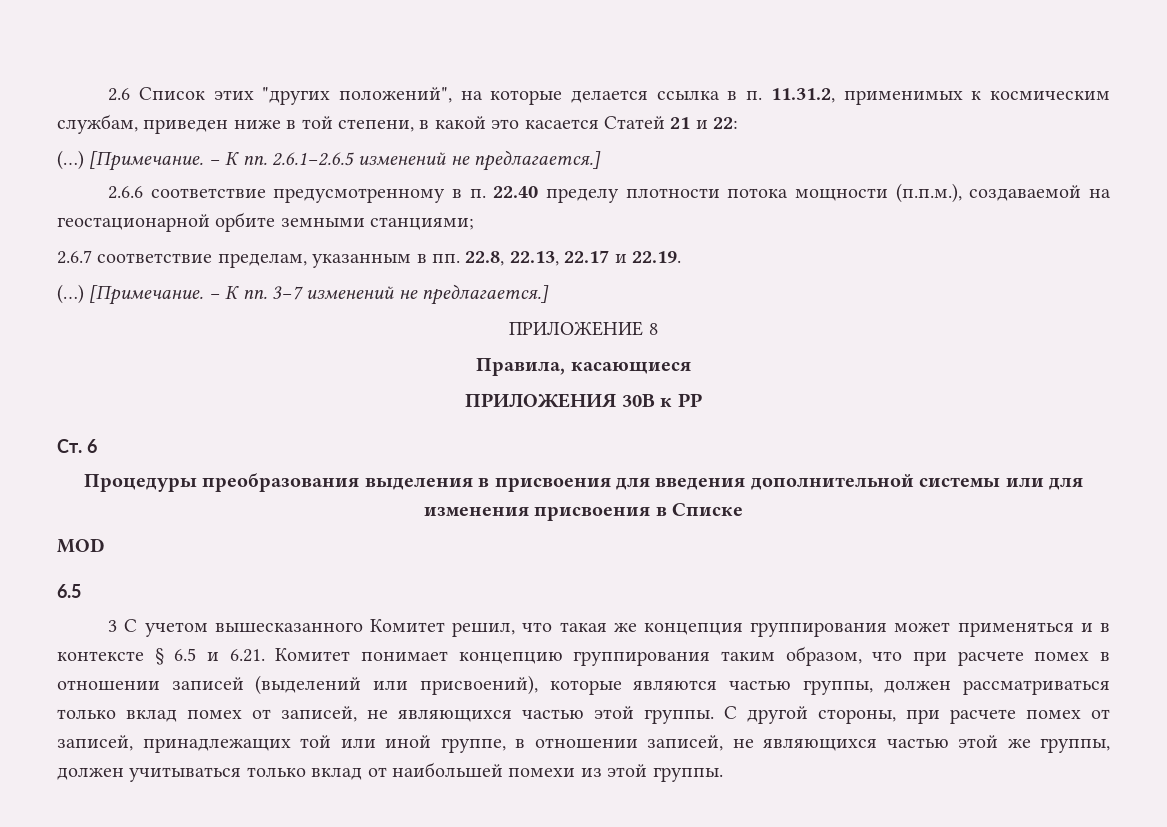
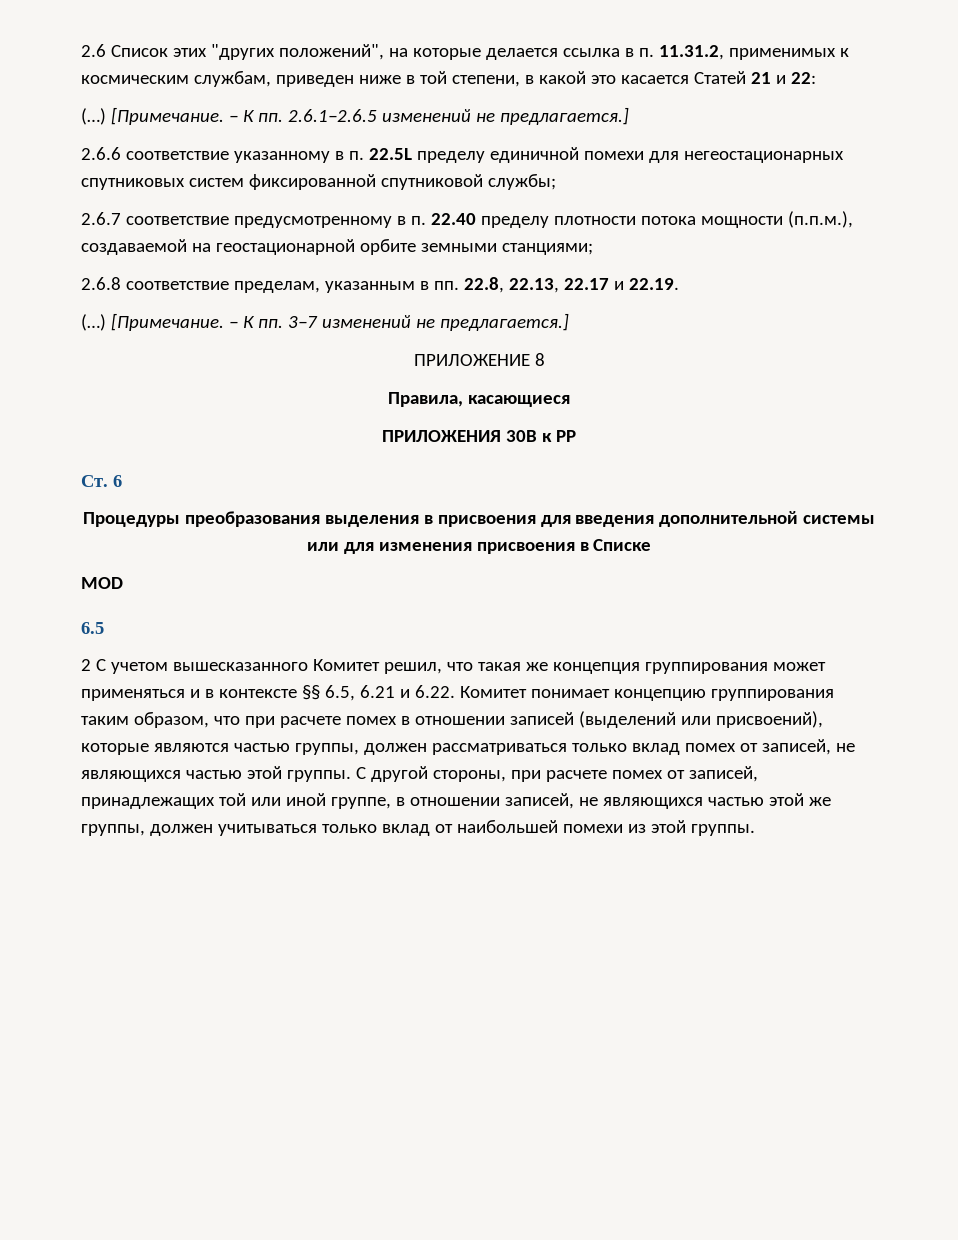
(266, 193) none -> [233,147,844,163] [81,174,556,190] [81,212,229,225] указанному в п. 22.5L пределу единичной помехи для негеостационарных спутниковых систем фиксированной спутниковой службы; // 2.6.7 соответствие
[57,250,92,264] 2.6.7 -> [81,277,121,290] 2.6.8
[108,620,118,632] 3 -> [81,659,91,671] 2
[154,648,265,665] § 6.5 и 6.21. -> [301,685,455,701] §§ 6.5, 6.21 и 6.22.

